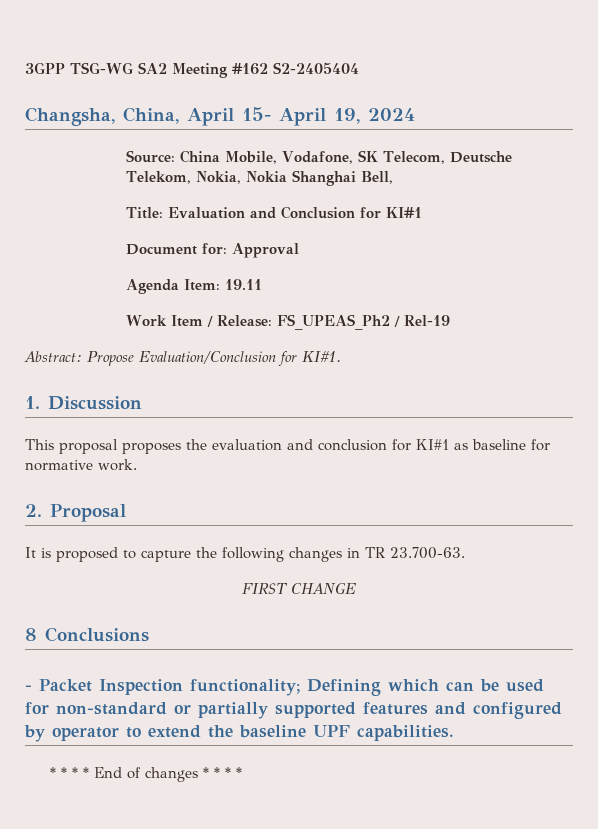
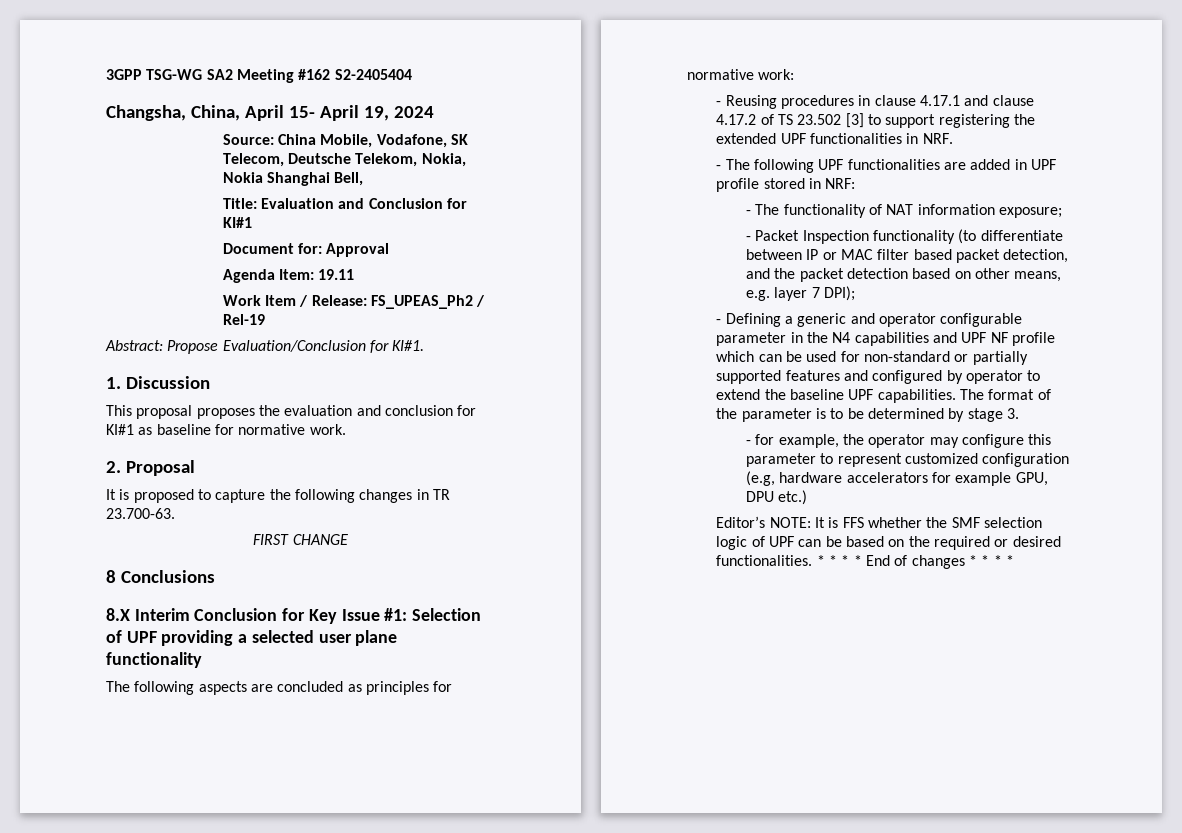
[25,679,381,696] - Packet Inspection functionality; Defining -> [106,608,482,624] [106,630,398,646] [106,652,202,668] [106,681,453,695] [687,69,795,80] [716,95,1034,109] [716,113,1036,128] [716,133,953,144] [716,159,1057,173] [716,178,856,192] [745,204,1062,218] [745,229,1063,244] [745,249,1069,263] [745,268,1062,282] [745,286,855,301] [716,313,1023,327] [716,332,1056,346] 8.X Interim Conclusion for Key Issue #1: Selection of UPF providing a selected user plane functionality // The following aspects are concluded as principles for normative work: // - Reusing procedures in clause 4.17.1 and clause 4.17.2 of TS 23.502 [3] to support registering the extended UPF functionalities in NRF. // - The following UPF functionalities are added in UPF profile stored in NRF: // - The functionality of NAT information exposure; // - Packet Inspection functionality (to differentiate between IP or MAC filter based packet detection, and the packet detection based on other means, e.g. layer 7 DPI); // - Defining a generic and operator configurable parameter in the N4 capabilities and UPF NF profile
(454, 733) // -> [960,389,1051,400] [716,408,1020,422] [745,434,1052,448] [745,453,1070,467] [745,471,1048,486] [745,490,808,505] [716,516,1043,528] [716,536,1061,550] [716,555,813,566] The format of the parameter is to be determined by stage 3. // - for example, the operator may configure this parameter to represent customized configuration (e.g, hardware accelerators for example GPU, DPU etc.) // Editor’s NOTE: It is FFS whether the SMF selection logic of UPF can be based on the required or desired functionalities.

